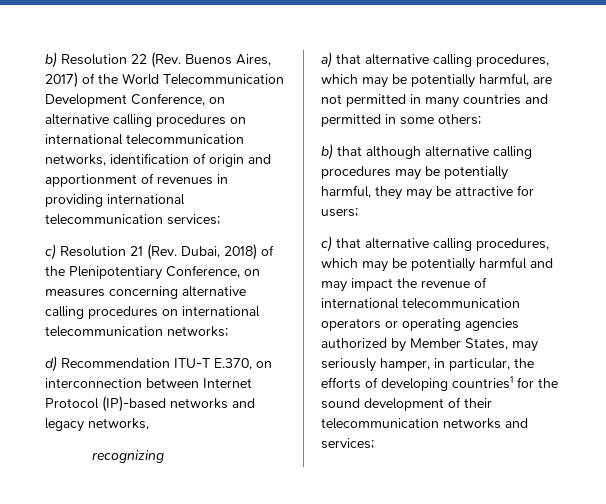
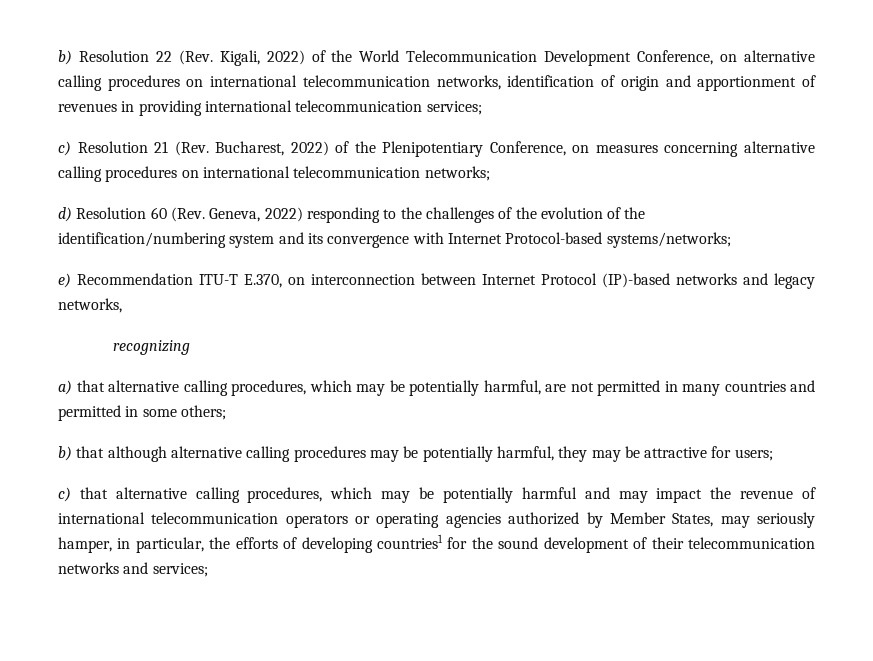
[185,54,271,66] [45,72,78,88] Buenos Aires, 2017) -> [219,50,305,66] Kigali, 2022)
[181,244,257,260] Dubai, 2018) -> [215,141,329,156] Bucharest, 2022)
(57, 364) none -> [76,207,646,223] [58,232,731,248] [58,273,71,288] Resolution 60 (Rev. Geneva, 2022) responding to the challenges of the evolution of the identification/numbering system and its convergence with Internet Protocol-based systems/networks; // e)

